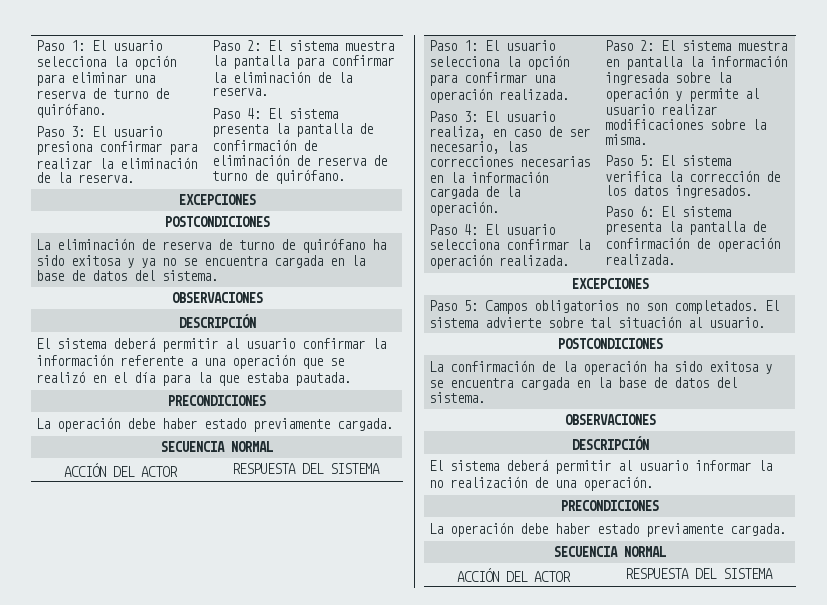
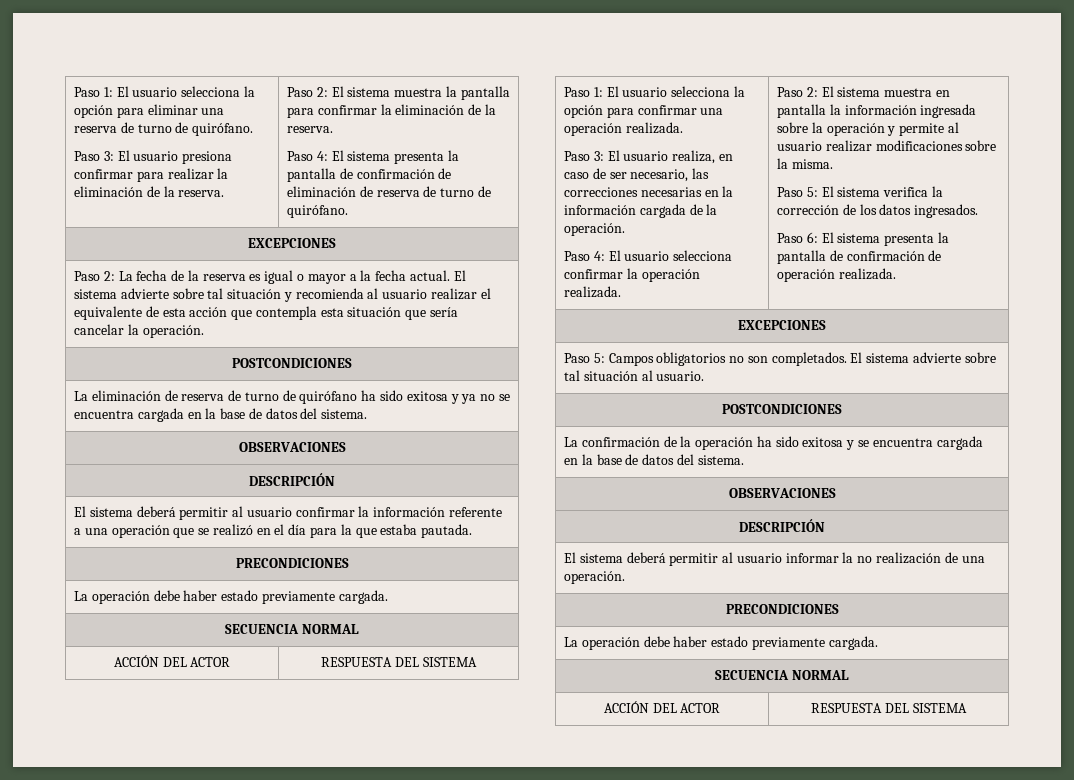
(256, 199) none -> [74,270,466,284] [74,288,491,302] [74,306,459,320] [74,324,204,338] // Paso 2: La fecha de la reserva es igual o mayor a la fecha actual. El sistema advierte sobre tal situación y recomienda al usuario realizar el equivalente de esta acción que contempla esta situación que sería cancelar la operación.

